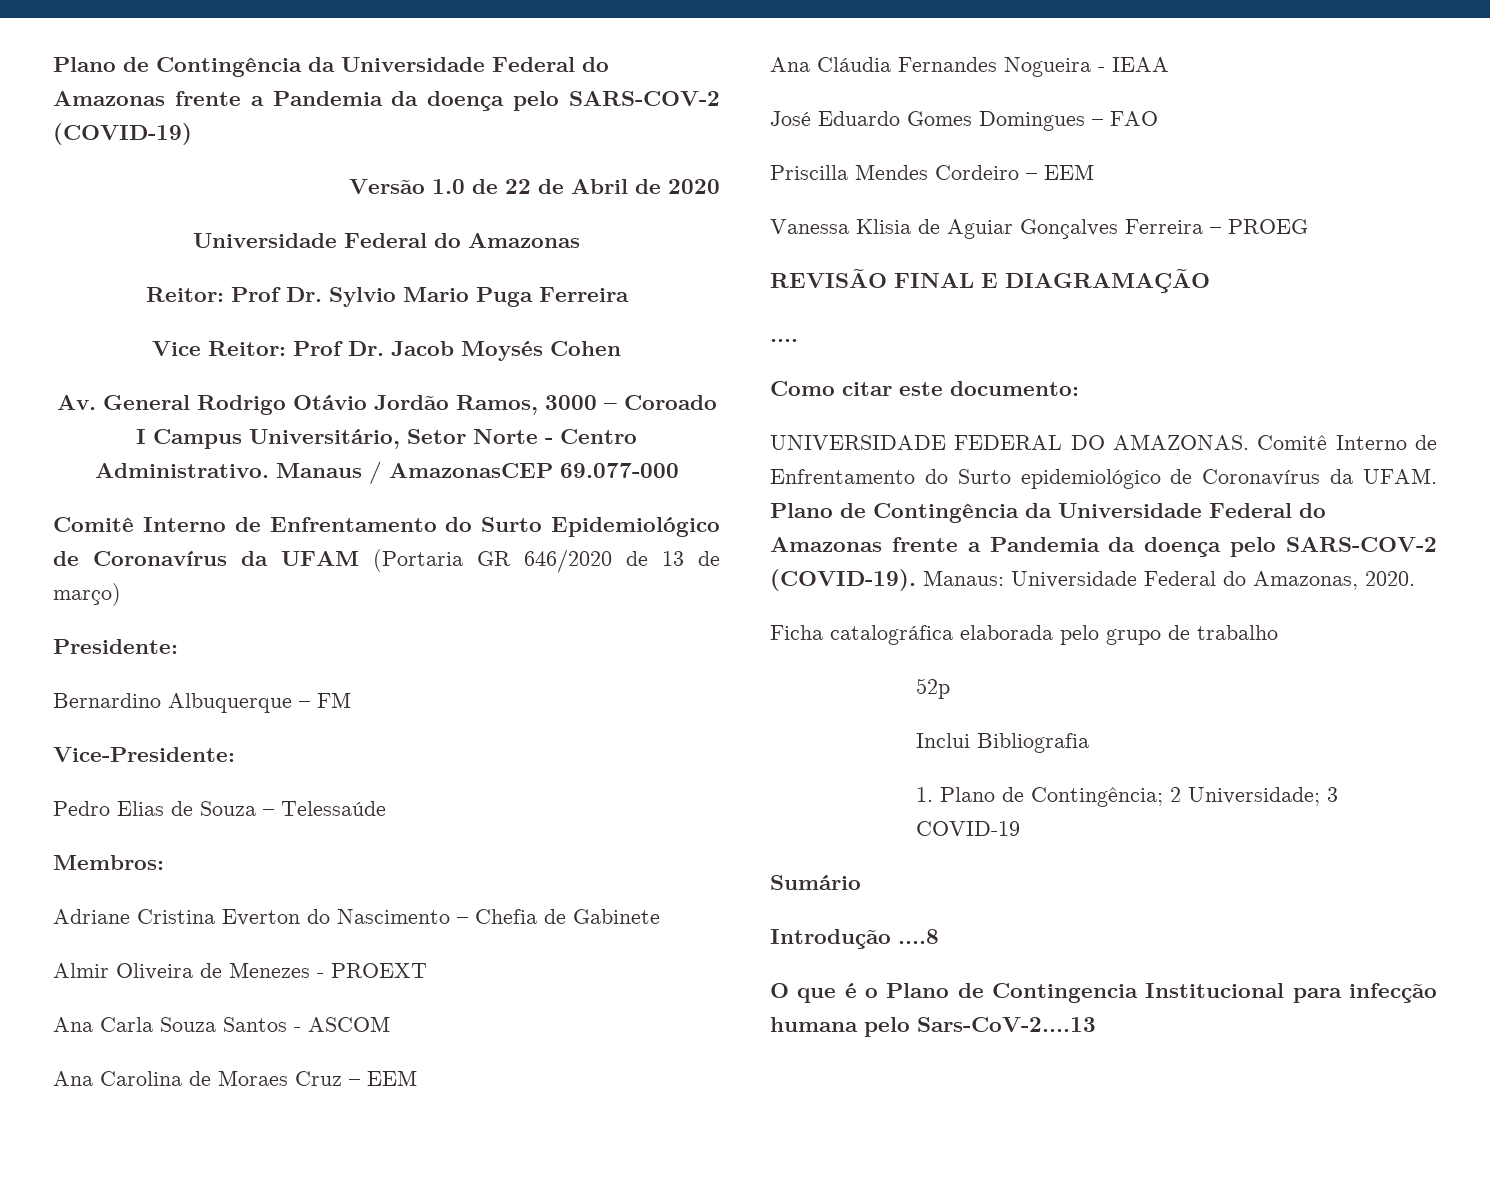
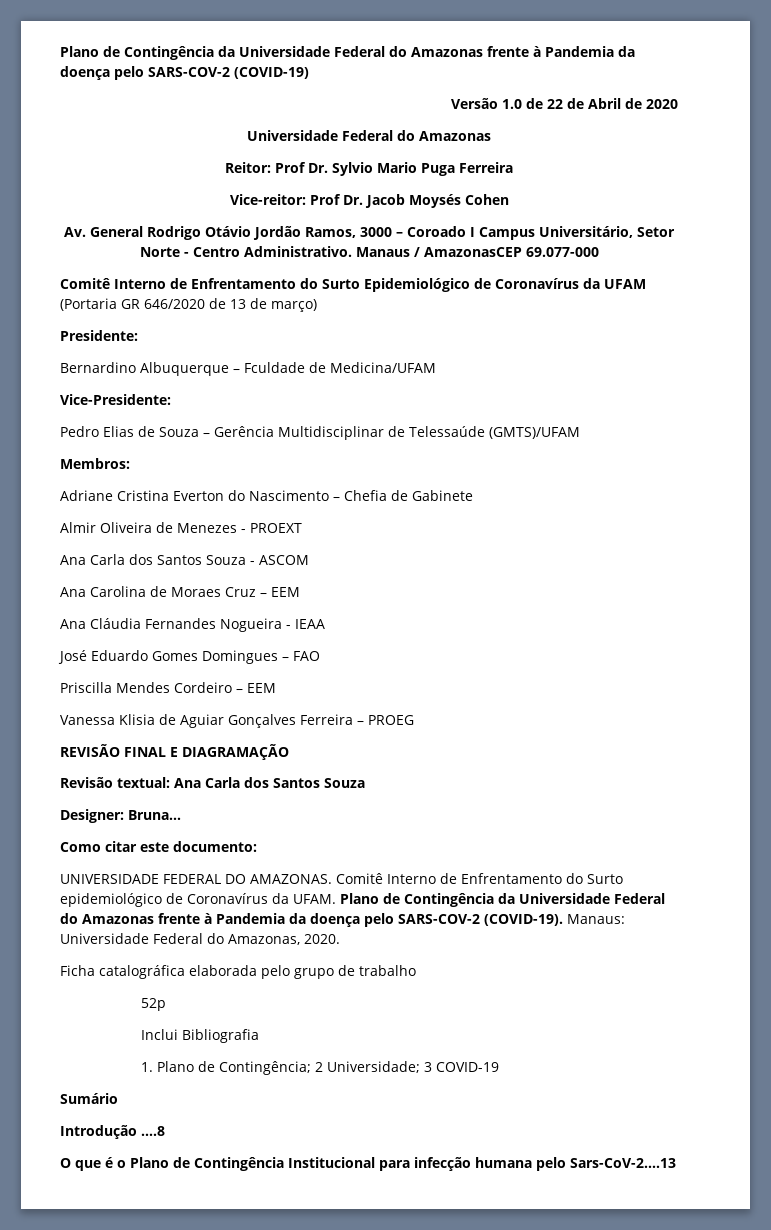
[53,57,609,77] [53,91,264,106] Plano de Contingência da Universidade Federal do Amazonas frente a -> [60,46,541,60] Plano de Contingência da Universidade Federal do Amazonas frente à
[152,341,286,356] Vice Reitor: -> [229,194,306,205] Vice-reitor:
[317,692,351,708] FM -> [244,362,436,373] Fculdade de Medicina/UFAM
(274, 812) none -> [214,426,405,440] Gerência Multidisciplinar de
(386, 808) none -> [488,427,580,439] (GMTS)/UFAM
[160,1017,287,1032] Souza Santos -> [129,554,246,565] dos Santos Souza
[770,339,798,342] .... -> [60,777,365,788] [60,809,181,823] Revisão textual: Ana Carla dos Santos Souza // Designer: Bruna...
[967,542,981,552] a -> [204,913,212,924] à
[992,983,1138,1003] Contingencia -> [194,1157,284,1171] Contingência

